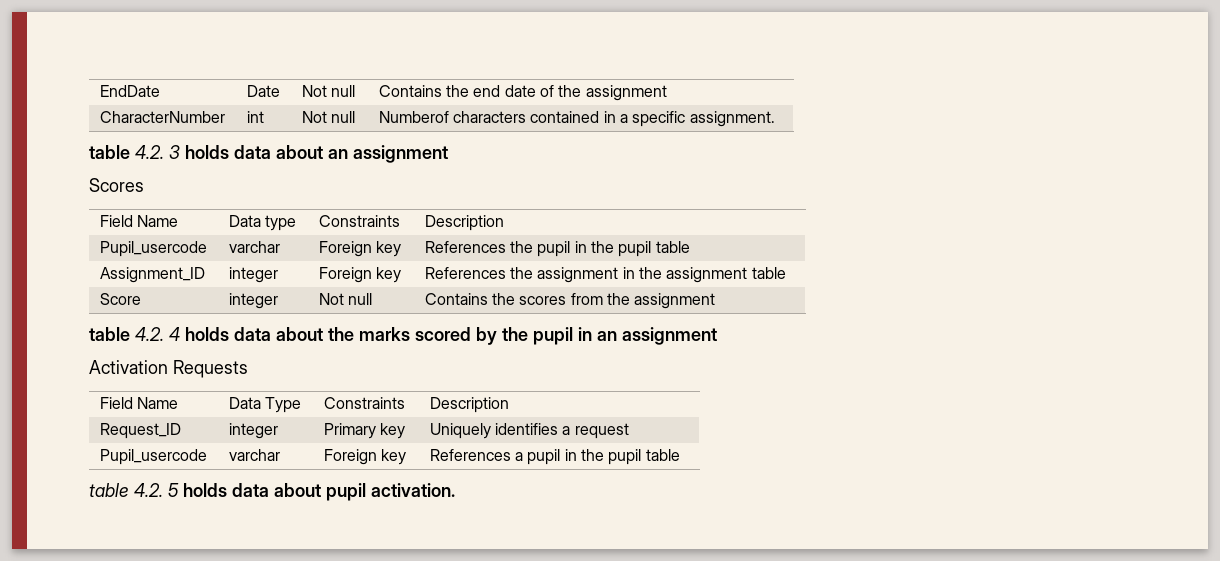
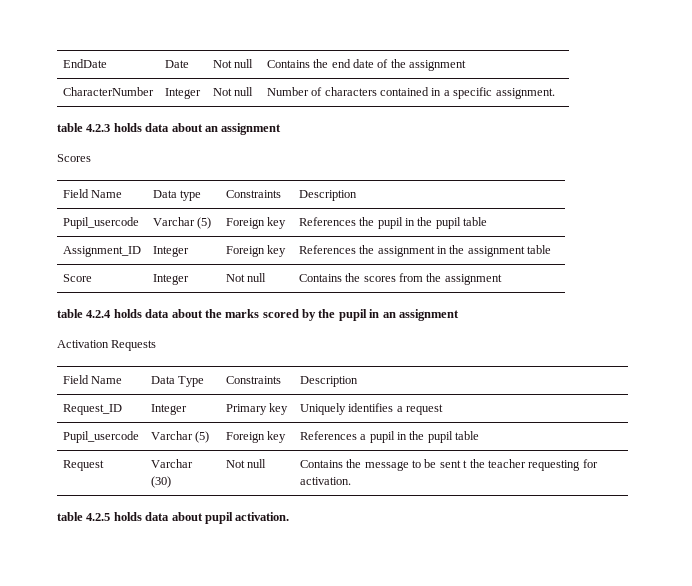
[246,111,264,123] [301,111,355,123] [378,111,449,123] int | Not null | Numberof -> [164,88,201,99] [212,87,254,96] [266,87,323,96] Integer | Not null | Number of
[135,145,180,159] 4.2. 3 -> [86,124,111,132] 4.2.3
[228,241,280,253] varchar -> [152,217,212,229] Varchar (5)
[228,267,278,283] integer -> [152,246,189,257] Integer
[228,293,278,309] integer -> [152,274,189,285] Integer
[135,327,180,341] 4.2. 4 -> [86,310,112,318] 4.2.4
[228,423,278,439] integer -> [150,404,187,415] Integer
[228,449,280,461] varchar -> [150,431,210,443] Varchar (5)
[89,483,179,497] // table 4.2. 5 -> [62,460,104,471] [150,459,193,468] [150,476,171,488] [225,459,267,468] [299,459,598,471] [299,477,351,485] [57,512,111,521] // Request | Varchar (30) | Not null | Contains the message to be sent t the teacher requesting for activation. // table 4.2.5

